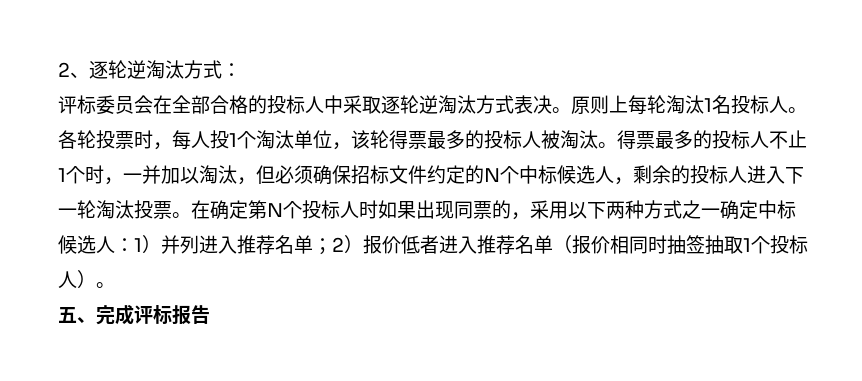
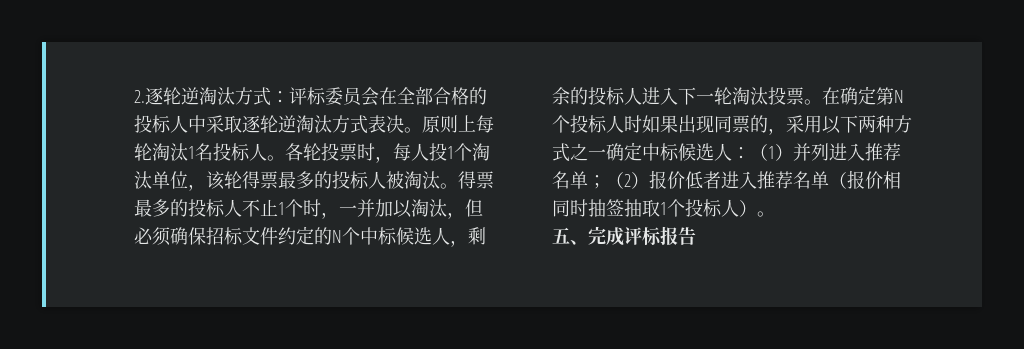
[58,62,89,78] 2、 -> [134,90,145,103] 2.
(241, 70) // -> (289, 97) none
(134, 245) none -> [750,144,768,161] （
(332, 246) none -> [606,172,624,189] （

